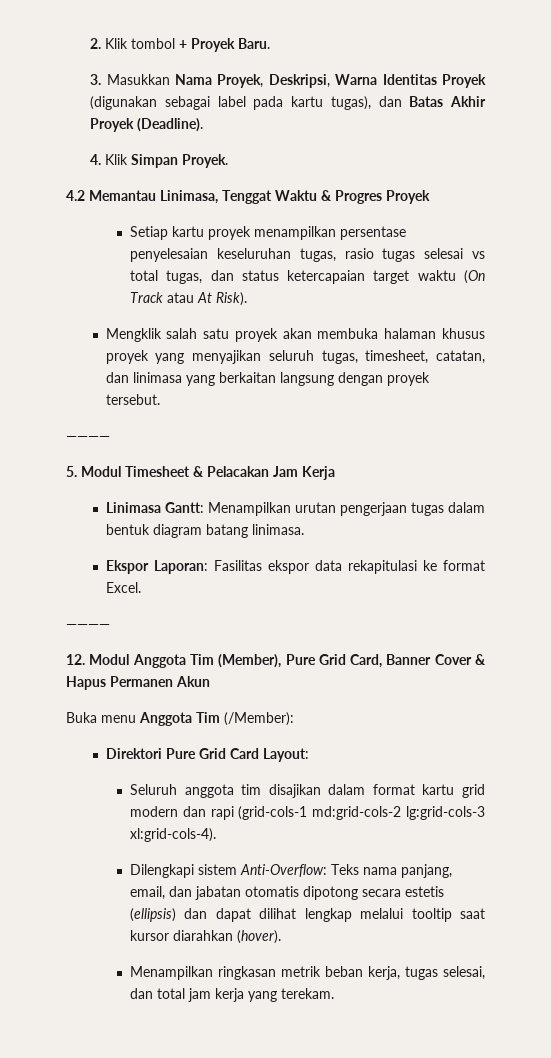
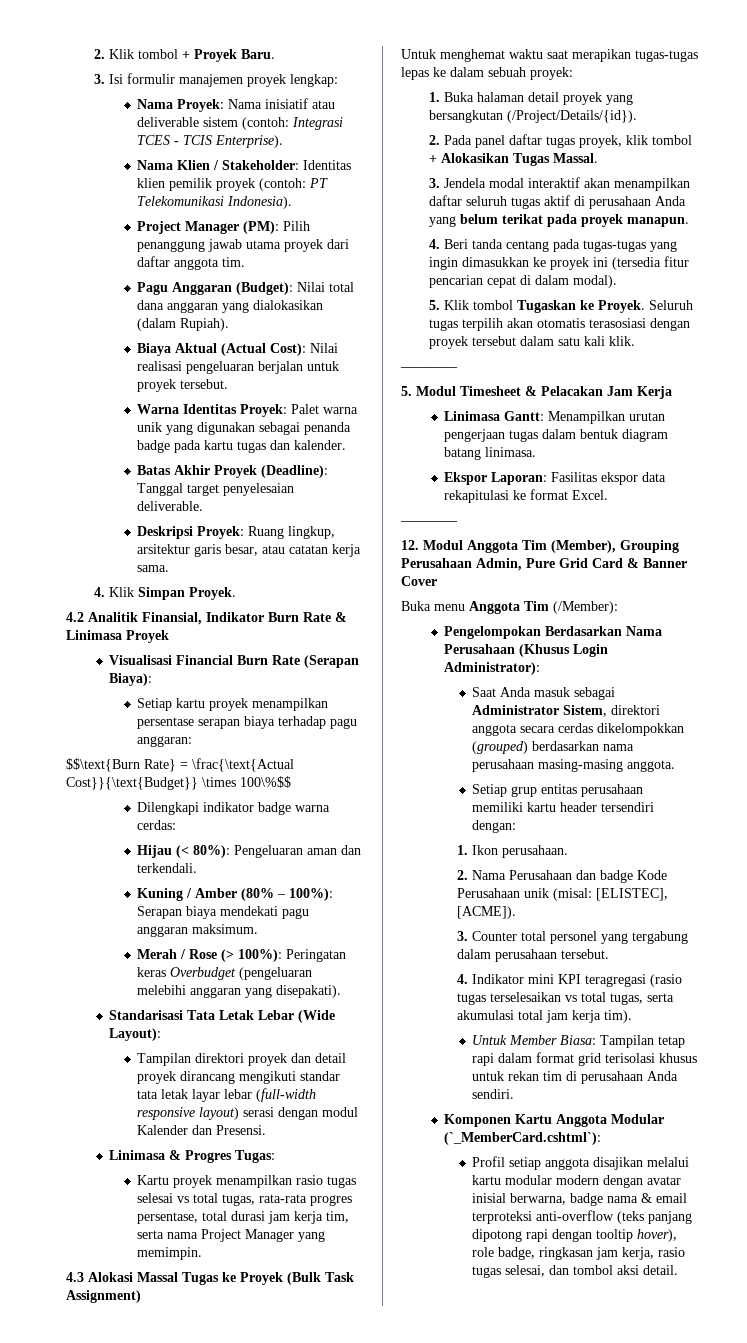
[106,74,486,88] [90,96,486,110] [90,118,204,132] Masukkan Nama Proyek, Deskripsi, Warna Identitas Proyek (digunakan sebagai label pada kartu tugas), dan Batas Akhir Proyek (Deadline). -> [108,73,338,87] [137,98,336,112] [137,117,344,130] [137,135,284,148] [137,160,352,170] [137,178,329,191] [137,196,293,209] [137,221,311,234] [137,239,350,252] [137,256,246,270] [137,282,355,295] [137,300,324,313] [137,318,230,331] [137,343,339,356] [137,361,340,374] [137,379,229,392] [137,404,359,417] [137,422,352,435] [137,440,347,453] [137,465,329,478] [137,483,295,496] [137,501,204,511] [137,526,336,539] [137,544,362,557] [137,565,170,572] Isi formulir manajemen proyek lengkap: // Nama Proyek: Nama inisiatif atau deliverable sistem (contoh: Integrasi TCES - TCIS Enterprise). // Nama Klien / Stakeholder: Identitas klien pemilik proyek (contoh: PT Telekomunikasi Indonesia). // Project Manager (PM): Pilih penanggung jawab utama proyek dari daftar anggota tim. // Pagu Anggaran (Budget): Nilai total dana anggaran yang dialokasikan (dalam Rupiah). // Biaya Aktual (Actual Cost): Nilai realisasi pengeluaran berjalan untuk proyek tersebut. // Warna Identitas Proyek: Palet warna unik yang digunakan sebagai penanda badge pada kartu tugas dan kalender. // Batas Akhir Proyek (Deadline): Tanggal target penyelesaian deliverable. // Deskripsi Proyek: Ruang lingkup, arsitektur garis besar, atau catatan kerja sama.
[89,190,430,204] Memantau Linimasa, Tenggat Waktu & Progres Proyek -> [88,612,347,625] [66,630,169,643] [109,655,360,668] [109,673,153,686] Analitik Finansial, Indikator Burn Rate & Linimasa Proyek // Visualisasi Financial Burn Rate (Serapan Biaya):
[130,248,336,262] penyelesaian keseluruhan tugas, -> [198,716,358,729] [137,736,193,747] [66,758,294,772] [66,776,291,790] [137,802,331,815] [137,820,177,830] [137,845,362,858] [137,863,198,873] [137,888,334,901] [137,906,310,919] [137,924,259,937] [137,949,347,962] [137,967,313,980] [137,985,342,998] [109,1010,336,1023] [109,1028,162,1041] [137,1053,347,1066] [137,1071,341,1084] [137,1088,317,1102] [137,1107,359,1120] [137,1125,267,1135] [109,1150,276,1163] [137,1175,293,1188] serapan biaya terhadap pagu anggaran: // $$\text{Burn Rate} = \frac{\text{Actual Cost}}{\text{Budget}} \times 100\%$$ // Dilengkapi indikator badge warna cerdas: // Hijau (< 80%): Pengeluaran aman dan terkendali. // Kuning / Amber (80% – 100%): Serapan biaya mendekati pagu anggaran maksimum. // Merah / Rose (> 100%): Peringatan keras Overbudget (pengeluaran melebihi anggaran yang disepakati). // Standarisasi Tata Letak Lebar (Wide Layout): // Tampilan direktori proyek dan detail proyek dirancang mengikuti standar tata letak layar lebar (full-width responsive layout) serasi dengan modul Kalender dan Presensi. // Linimasa & Progres Tugas: // Kartu proyek menampilkan
[210,270,485,284] [130,292,248,306] [105,328,486,342] [105,350,485,364] [105,372,430,386] [105,394,160,405] dan status ketercapaian target waktu (On Track atau At Risk). // Mengklik salah satu proyek akan membuka halaman khusus proyek yang menyajikan seluruh tugas, timesheet, catatan, dan linimasa yang berkaitan langsung dengan proyek tersebut. -> [259,1194,353,1206] [137,1211,350,1224] [137,1229,326,1242] [137,1247,203,1260] [66,1272,354,1285] [66,1290,141,1303] [401,49,698,62] [401,67,573,80] [428,92,633,105] [428,110,637,123] [428,134,692,148] [428,153,598,166] [428,177,690,191] [428,195,686,209] [428,214,689,227] [428,239,677,252] [428,256,689,270] [428,275,617,288] [428,300,693,313] [428,318,690,331] [428,336,635,349] rata-rata progres persentase, total durasi jam kerja tim, serta nama Project Manager yang memimpin. // 4.3 Alokasi Massal Tugas ke Proyek (Bulk Task Assignment) // Untuk menghemat waktu saat merapikan tugas-tugas lepas ke dalam sebuah proyek: // 1. Buka halaman detail proyek yang bersangkutan (/Project/Details/{id}). // 2. Pada panel daftar tugas proyek, klik tombol + Alokasikan Tugas Massal. // 3. Jendela modal interaktif akan menampilkan daftar seluruh tugas aktif di perusahaan Anda yang belum terikat pada proyek manapun. // 4. Beri tanda centang pada tugas-tugas yang ingin dimasukkan ke proyek ini (tersedia fitur pencarian cepat di dalam modal). // 5. Klik tombol Tugaskan ke Proyek. Seluruh tugas terpilih akan otomatis terasosiasi dengan proyek tersebut dalam satu kali klik.
[285,654,487,668] [66,676,210,690] Pure Grid Card, Banner Cover & Hapus Permanen Akun -> [620,540,679,553] [401,558,687,571] [401,576,437,586] Grouping Perusahaan Admin, Pure Grid Card & Banner Cover
[105,748,309,762] [130,784,485,798] [130,806,485,820] [130,828,217,842] [130,864,453,878] [130,886,445,900] [130,908,485,922] [130,930,282,944] [130,966,485,980] [130,988,335,1002] Direktori Pure Grid Card Layout: // Seluruh anggota tim disajikan dalam format kartu grid modern dan rapi (grid-cols-1 md:grid-cols-2 lg:grid-cols-3 xl:grid-cols-4). // Dilengkapi sistem Anti-Overflow: Teks nama panjang, email, dan jabatan otomatis dipotong secara estetis (ellipsis) dan dapat dilihat lengkap melalui tooltip saat kursor diarahkan (hover). // Menampilkan ringkasan metrik beban kerja, tugas selesai, dan total jam kerja yang terekam. -> [444,626,663,639] [444,644,609,657] [444,662,541,675] [472,687,616,700] [472,705,661,717] [472,723,685,736] [472,741,635,754] [472,759,676,772] [472,784,644,797] [472,802,655,812] [472,820,517,833] [456,845,568,858] [456,870,667,883] [456,888,668,901] [456,906,516,919] [456,931,688,944] [456,949,609,962] [456,974,682,987] [456,992,674,1005] [456,1010,632,1023] [472,1035,686,1048] [472,1052,698,1066] [472,1071,679,1084] [472,1089,515,1099] [444,1114,665,1127] [444,1132,602,1145] [472,1156,690,1170] [472,1175,682,1188] [472,1193,688,1206] [472,1210,693,1224] [472,1229,678,1242] [472,1247,686,1260] [472,1265,679,1278] Pengelompokan Berdasarkan Nama Perusahaan (Khusus Login Administrator): // Saat Anda masuk sebagai Administrator Sistem, direktori anggota secara cerdas dikelompokkan (grouped) berdasarkan nama perusahaan masing-masing anggota. // Setiap grup entitas perusahaan memiliki kartu header tersendiri dengan: // 1. Ikon perusahaan. // 2. Nama Perusahaan dan badge Kode Perusahaan unik (misal: [ELISTEC], [ACME]). // 3. Counter total personel yang tergabung dalam perusahaan tersebut. // 4. Indikator mini KPI teragregasi (rasio tugas terselesaikan vs total tugas, serta akumulasi total jam kerja tim). // Untuk Member Biasa: Tampilan tetap rapi dalam format grid terisolasi khusus untuk rekan tim di perusahaan Anda sendiri. // Komponen Kartu Anggota Modular (`_MemberCard.cshtml`): // Profil setiap anggota disajikan melalui kartu modular modern dengan avatar inisial berwarna, badge nama & email terproteksi anti-overflow (teks panjang dipotong rapi dengan tooltip hover), role badge, ringkasan jam kerja, rasio tugas selesai, dan tombol aksi detail.

